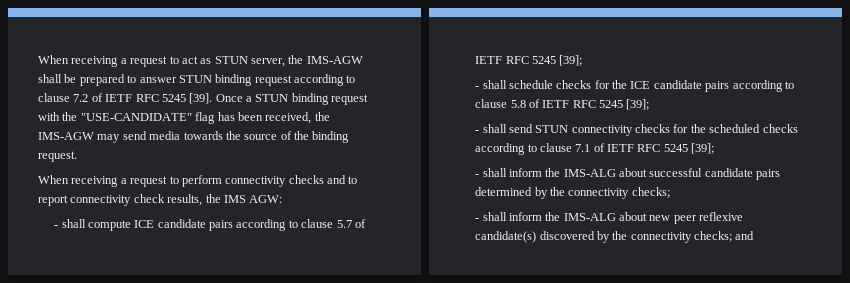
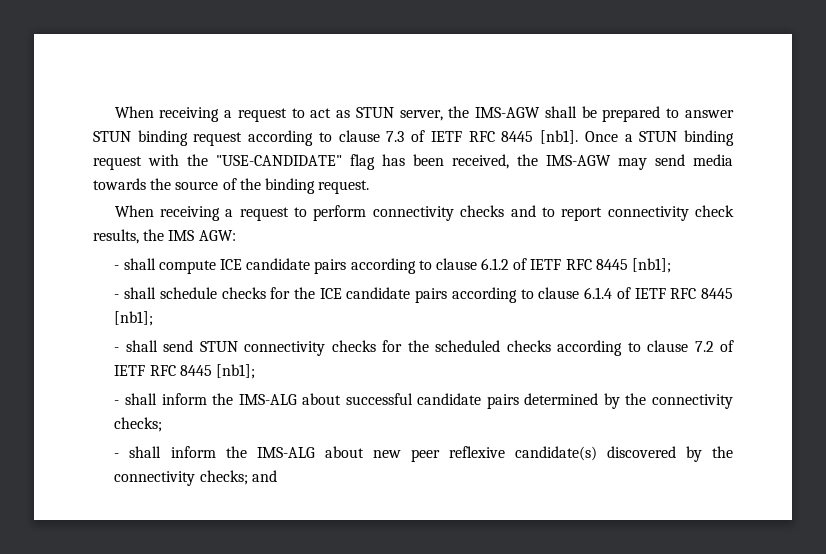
[73,93,213,104] 7.2 of IETF RFC 5245 [39]. -> [386,130,579,144] 7.3 of IETF RFC 8445 [nb1].
[336,219,366,228] [475,55,583,66] 5.7 of IETF RFC 5245 [39]; -> [481,258,671,273] 6.1.2 of IETF RFC 8445 [nb1];
[510,99,650,110] 5.8 of IETF RFC 5245 [39]; -> [584,287,733,299] [114,311,154,326] 6.1.4 of IETF RFC 8445 [nb1];
[575,143,715,154] 7.1 of IETF RFC 5245 [39]; -> [694,340,734,352] [114,364,255,379] 7.2 of IETF RFC 8445 [nb1];

